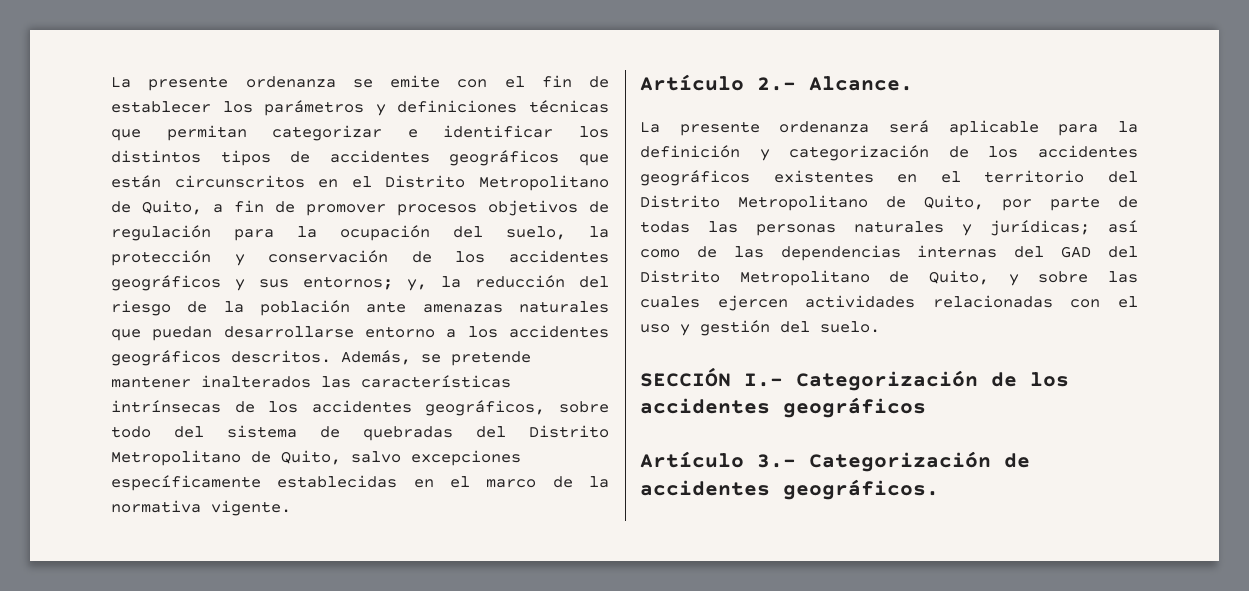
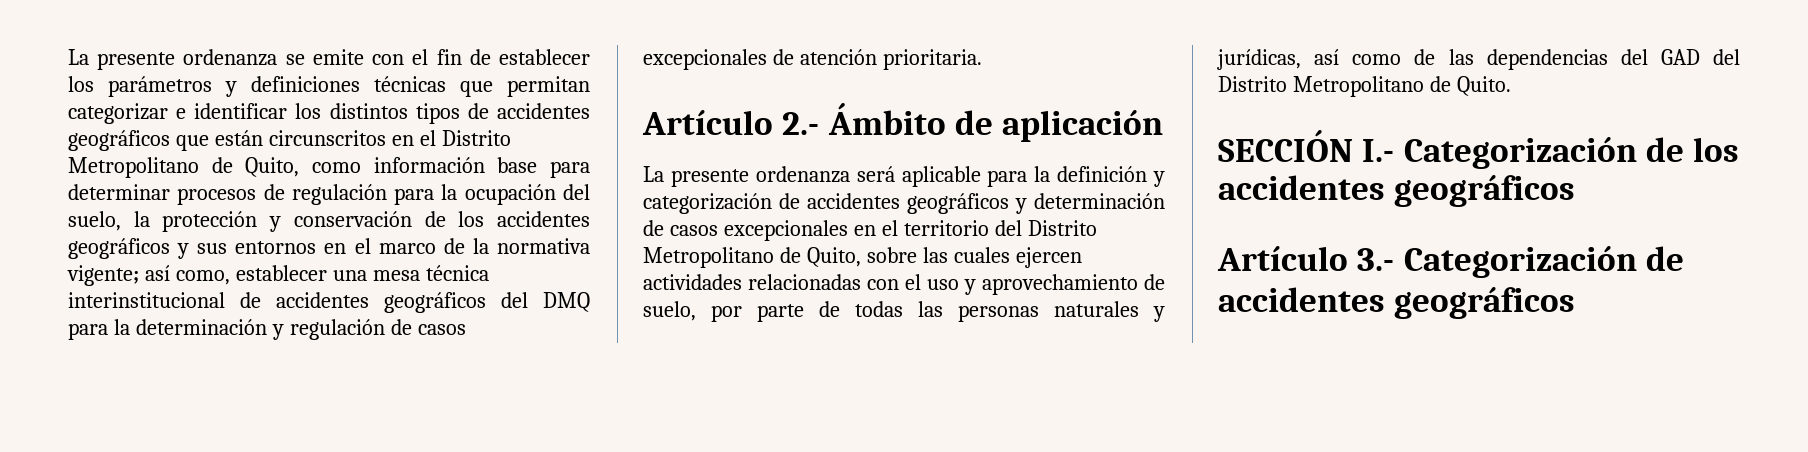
[213,200,578,216] a fin de promover procesos objetivos -> [312,157,590,178] [68,184,257,205] como información base para determinar procesos
[303,275,609,291] [111,300,609,316] [111,325,609,341] [111,350,531,366] [111,375,511,388] [111,400,609,416] [111,425,609,441] [111,450,521,466] [111,475,398,491] entornos; y, la reducción del riesgo de la población ante amenazas naturales que puedan desarrollarse entorno a los accidentes geográficos descritos. Además, se pretende mantener inalterados las características intrínsecas de los accidentes geográficos, sobre todo del sistema de quebradas del Distrito Metropolitano de Quito, salvo excepciones específicamente establecidas -> [235,241,317,254] entornos
[211,500,291,516] vigente. -> [67,265,489,286] [68,292,590,313] [68,319,466,340] [643,49,982,70] vigente; así como, establecer una mesa técnica interinstitucional de accidentes geográficos del DMQ para la determinación y regulación de casos excepcionales de atención prioritaria.
[809,76,913,91] Alcance. -> [827,103,1164,142] Ámbito de aplicación
[988,145,1138,158] [640,170,874,186] los accidentes geográficos existentes -> [807,193,1165,214] [643,220,848,241] accidentes geográficos y determinación de casos excepcionales
[1002,196,1138,211] [640,220,1138,236] [640,245,1138,261] [640,270,1019,286] por parte de todas las personas naturales y jurídicas; así como de las dependencias internas del GAD del Distrito Metropolitano de Quito, y -> (861, 257) none
[700,320,880,336] gestión del suelo. -> [982,274,1165,295] [643,301,1165,322] [1217,49,1740,70] [1218,76,1511,97] aprovechamiento de suelo, por parte de todas las personas naturales y jurídicas, así como de las dependencias del GAD del Distrito Metropolitano de Quito.
[783,479,939,500] geográficos. -> [1394,287,1576,319] geográficos

